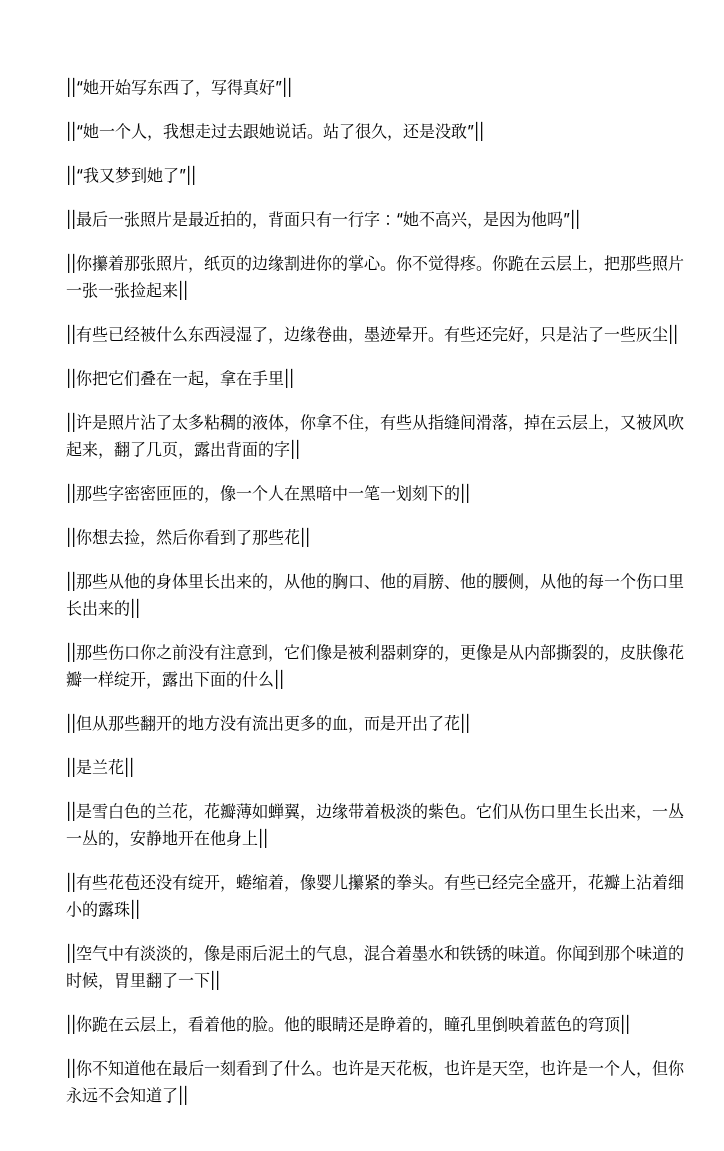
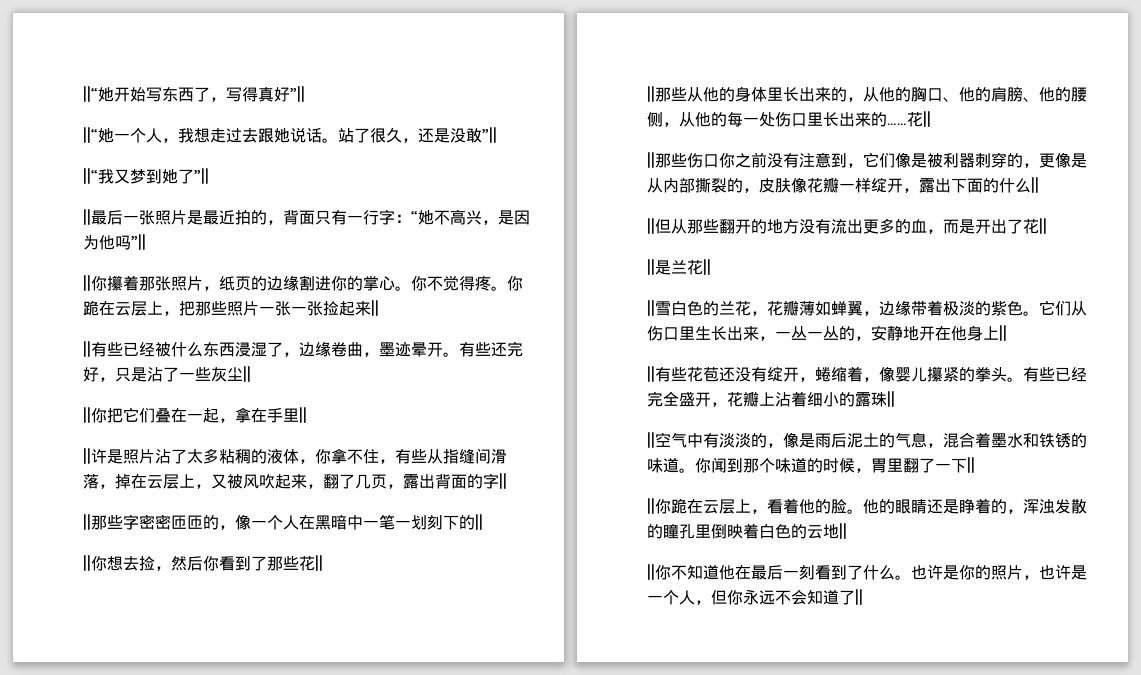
[620,573,636,589] 个 -> [759,112,775,127] 处
(130, 608) none -> [887,112,923,127] ……花
[76,803,92,819] 是 -> (655, 308) none
(444, 1031) none -> [1023,499,1087,514] [647,524,663,539] 浑浊发散的
[540,1015,621,1033] 蓝色的穹顶 -> [759,524,839,539] 白色的云地
[380,1059,524,1078] 天花板，也许是天空 -> [959,565,1023,580] 你的照片

